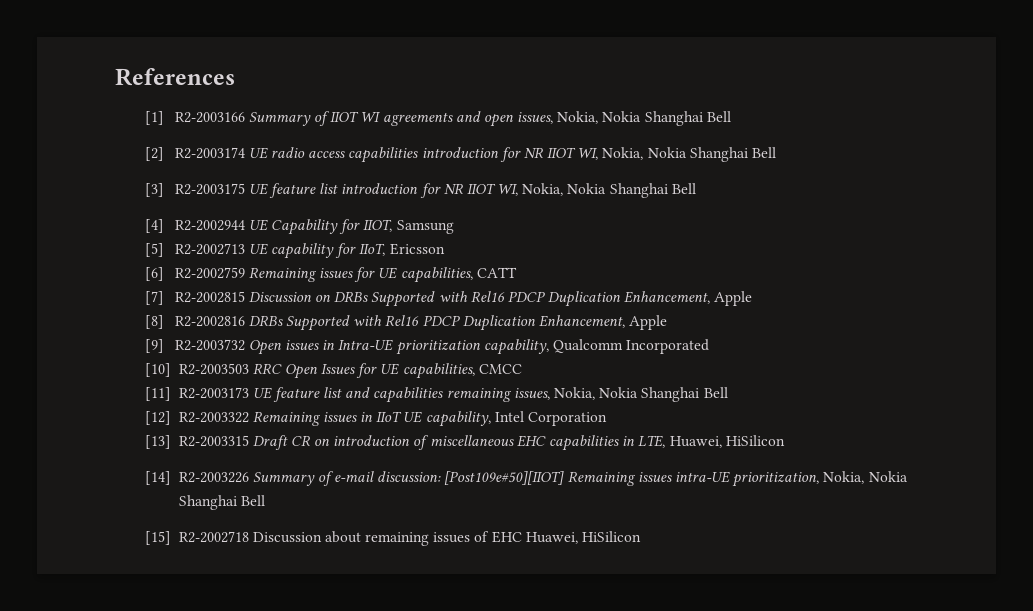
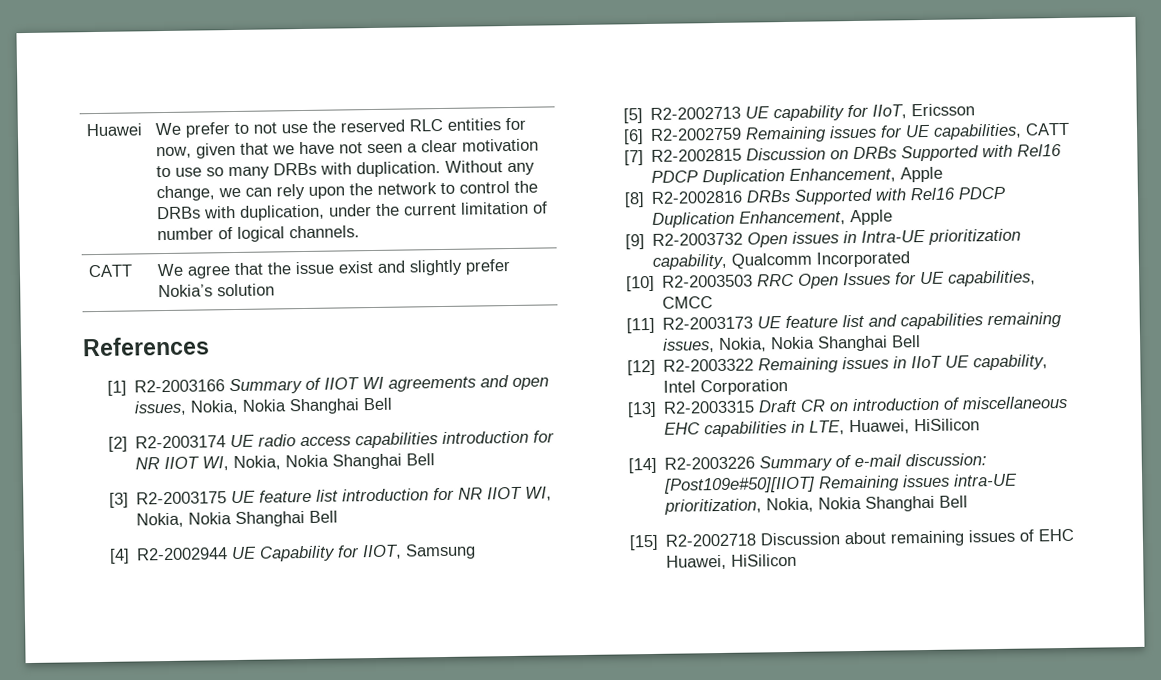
(115, 77) none -> [85,123,142,137] [154,117,526,138] [155,138,539,159] [155,160,535,180] [155,180,538,202] [156,201,548,221] [156,225,360,242] [87,264,133,278] [156,259,511,279] [157,283,275,298] Huawei | We prefer to not use the reserved RLC entities for now, given that we have not seen a clear motivation to use so many DRBs with duplication. Without any change, we can rely upon the network to control the DRBs with duplication, under the current limitation of number of logical channels. // CATT | We agree that the issue exist and slightly prefer Nokia’s solution //

